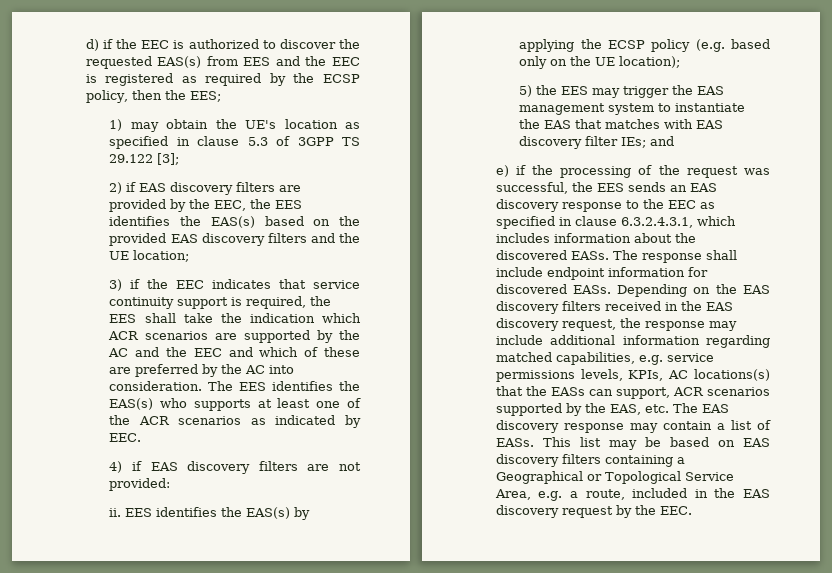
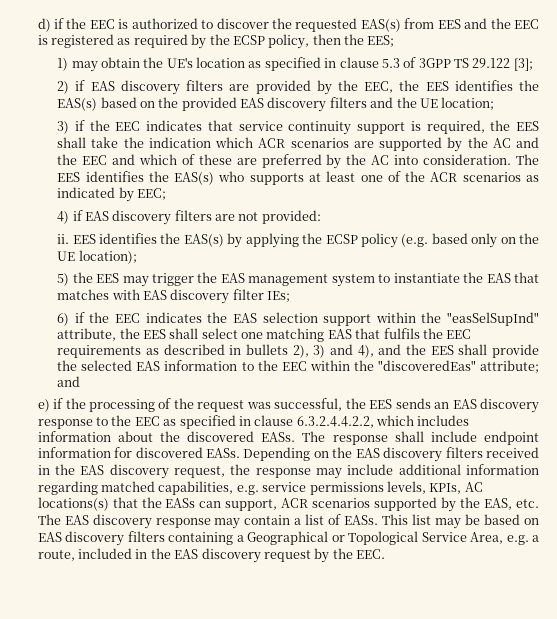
[109,433,142,442] EEC. -> [136,188,166,200] EEC;
(647, 142) none -> [57,312,539,326] [57,328,472,342] [57,344,540,358] [57,360,539,373] // 6) if the EEC indicates the EAS selection support within the "easSelSupInd" attribute, the EES shall select one matching EAS that fulfils the EEC requirements as described in bullets 2), 3) and 4), and the EES shall provide the selected EAS information to the EEC within the "discoveredEas" attribute;
[620,217,693,228] 6.3.2.4.3.1, -> [296,416,374,428] 6.3.2.4.4.2.2,

